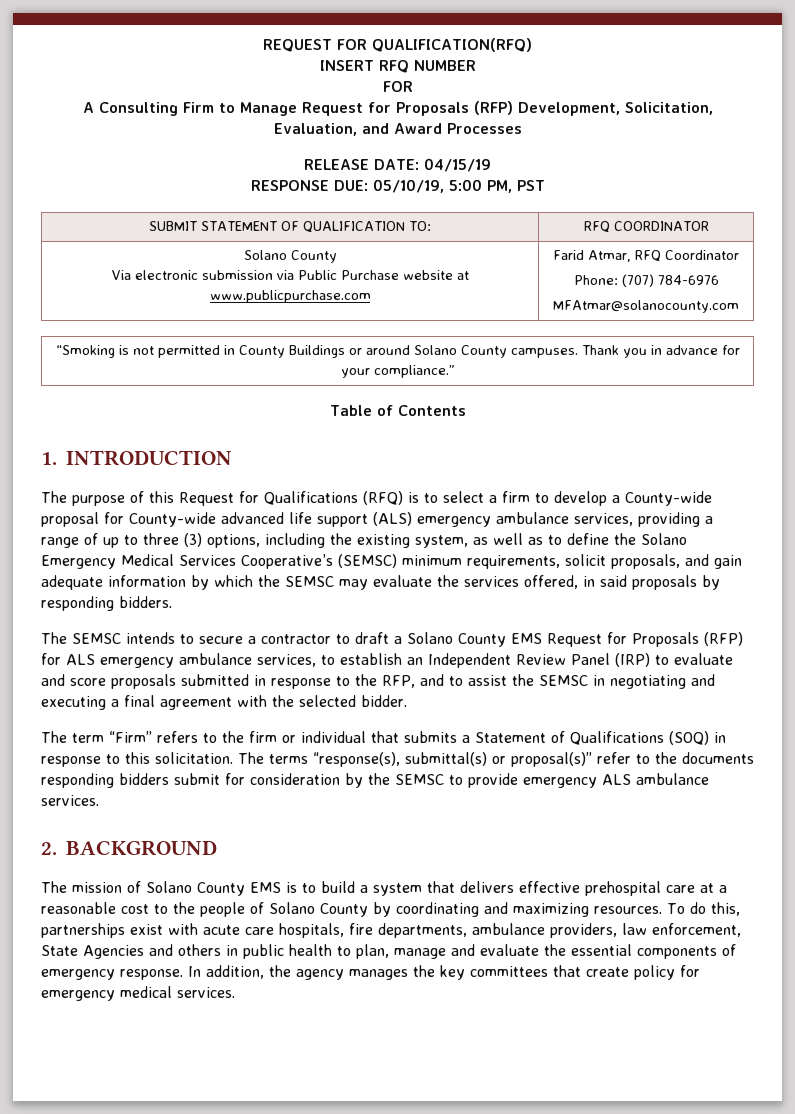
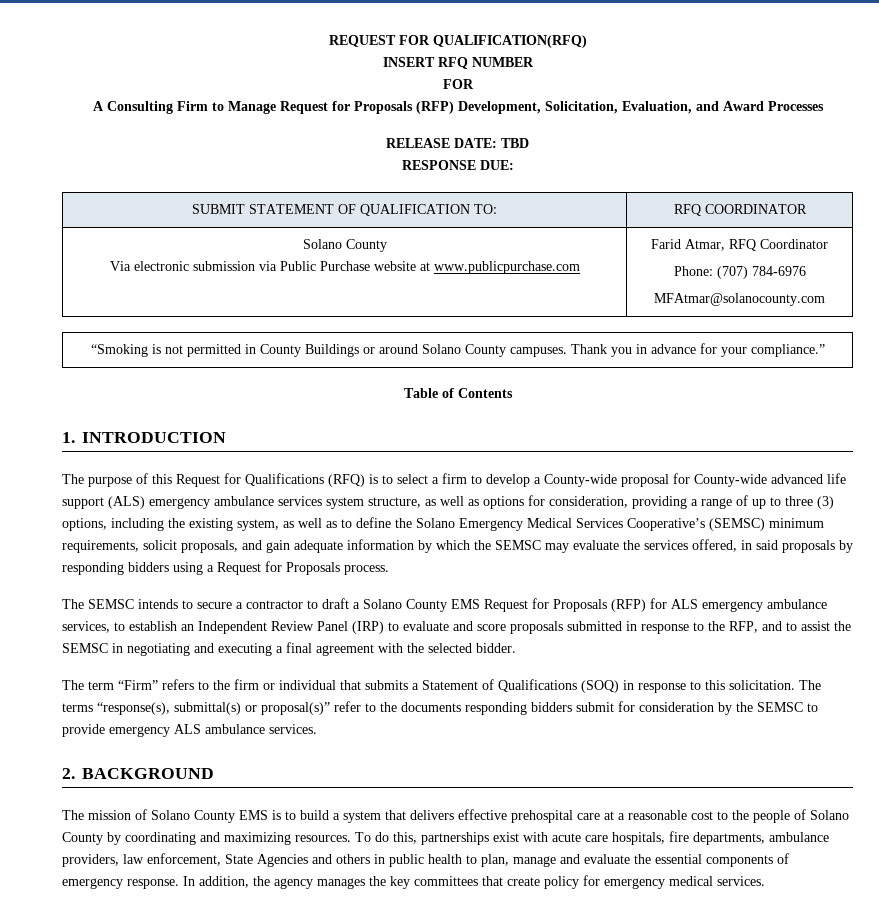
[424,158,491,172] 04/15/19 -> [501,138,529,148] TBD
[372,179,545,193] 05/10/19, 5:00 PM, PST -> (514, 165) none
[574,513,633,526] services, -> [278,495,628,509] services system structure, as well as options for consideration,
[119,596,172,608] bidders. -> [128,561,389,575] bidders using a Request for Proposals process.

